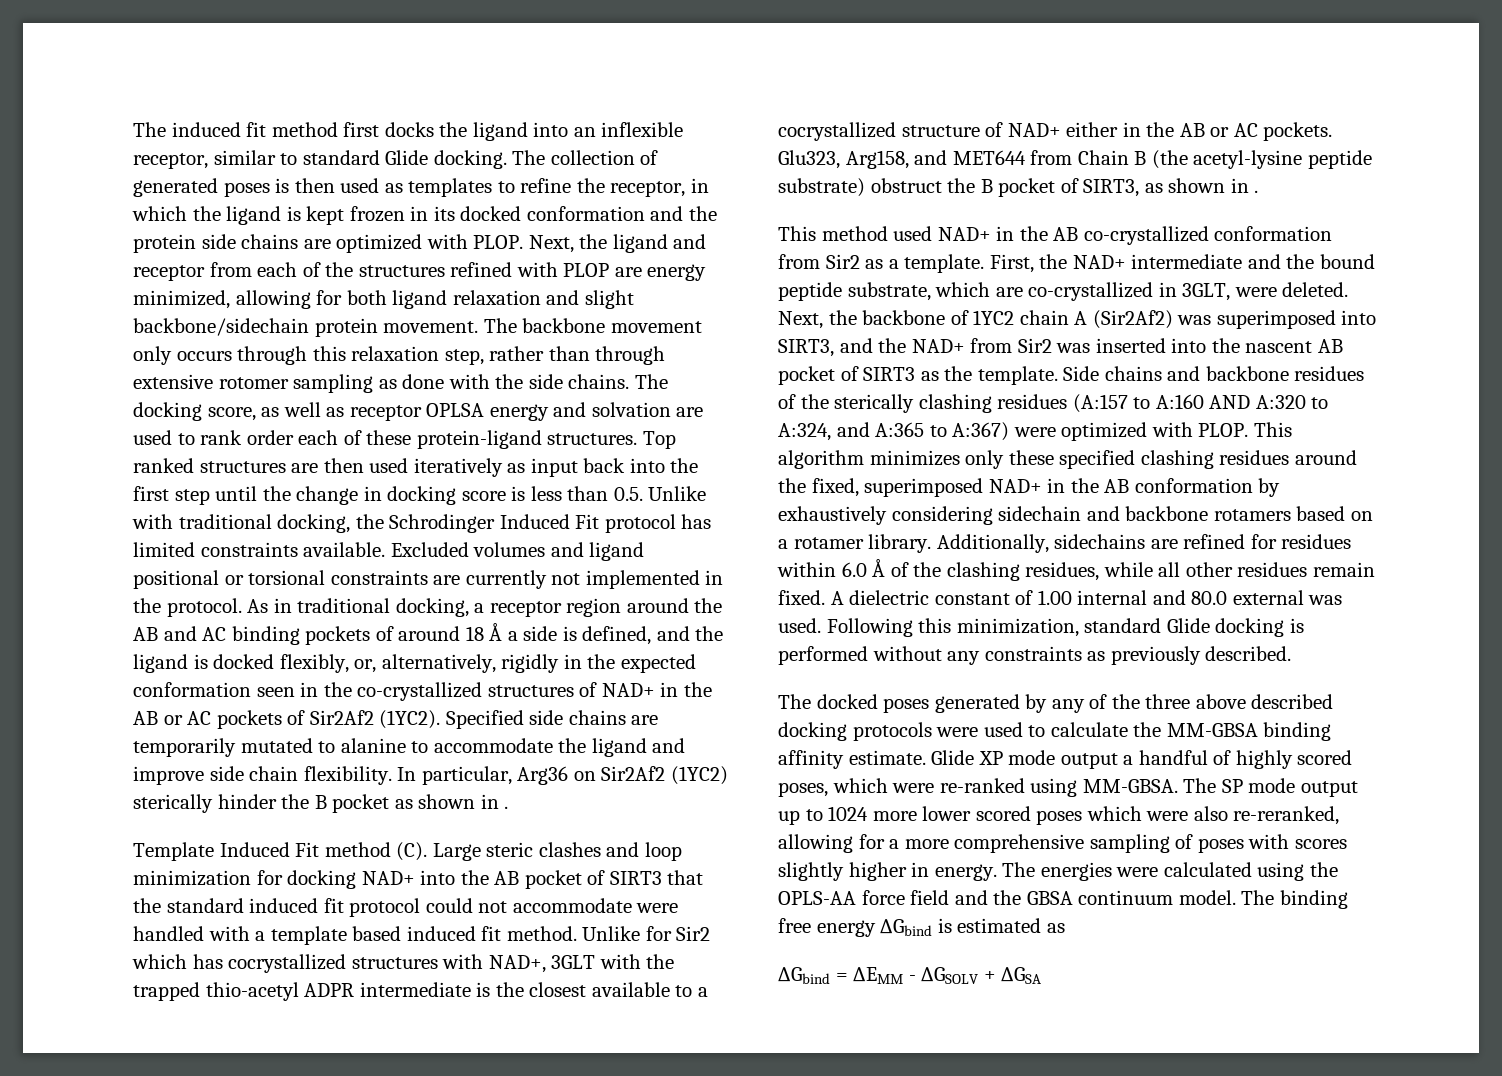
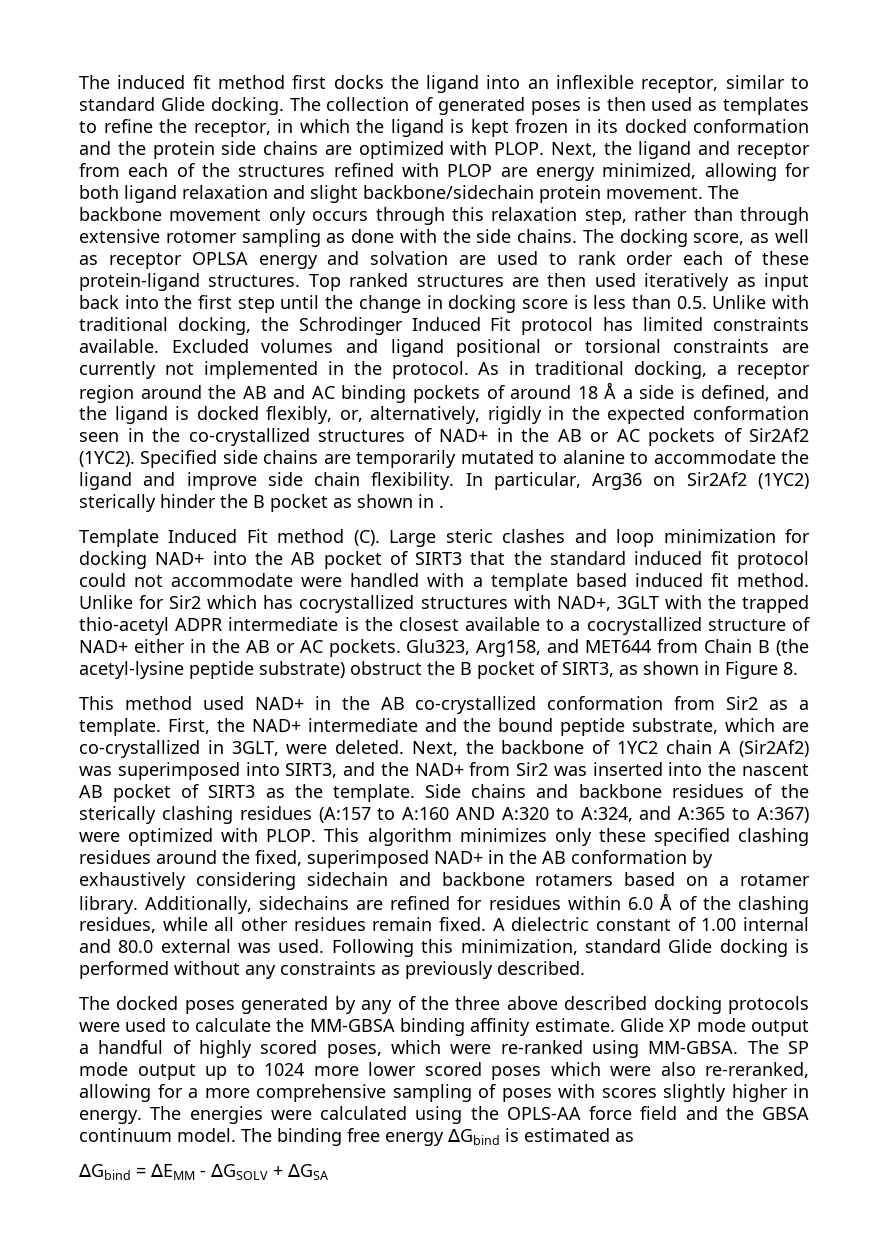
[1254,190,1259,193] . -> [725,661,798,679] Figure 8.

